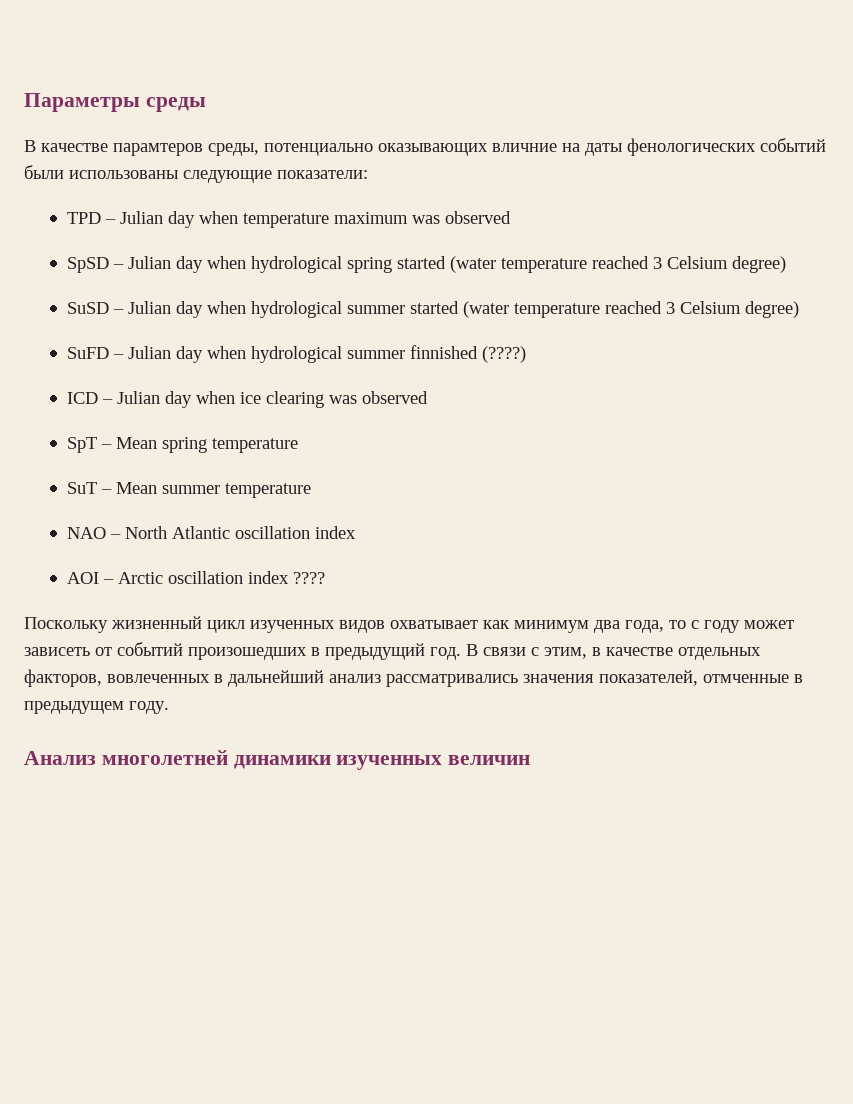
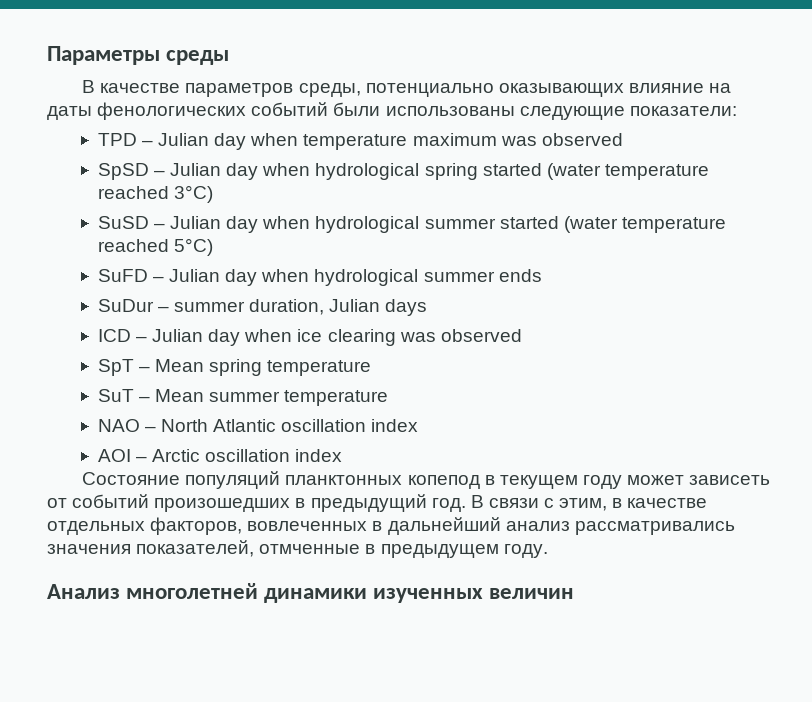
[113,143,203,156] парамтеров -> [185,83,294,97] параметров
[492,143,557,152] вличние -> [629,83,705,93] влияние
[652,256,786,273] 3 Celsium degree) -> [173,185,213,203] 3°C)
[665,301,799,318] 3 Celsium degree) -> [173,238,213,256] 5°C)
[409,345,526,363] finnished (????) -> [498,269,542,282] [97,299,428,316] ends // SuDur – summer duration, Julian days
[292,572,325,584] [24,616,699,633] ???? // Поскольку жизненный цикл изученных видов охватывает как минимум два года, то с -> [82,471,578,489] // Состояние популяций планктонных копепод в текущем

